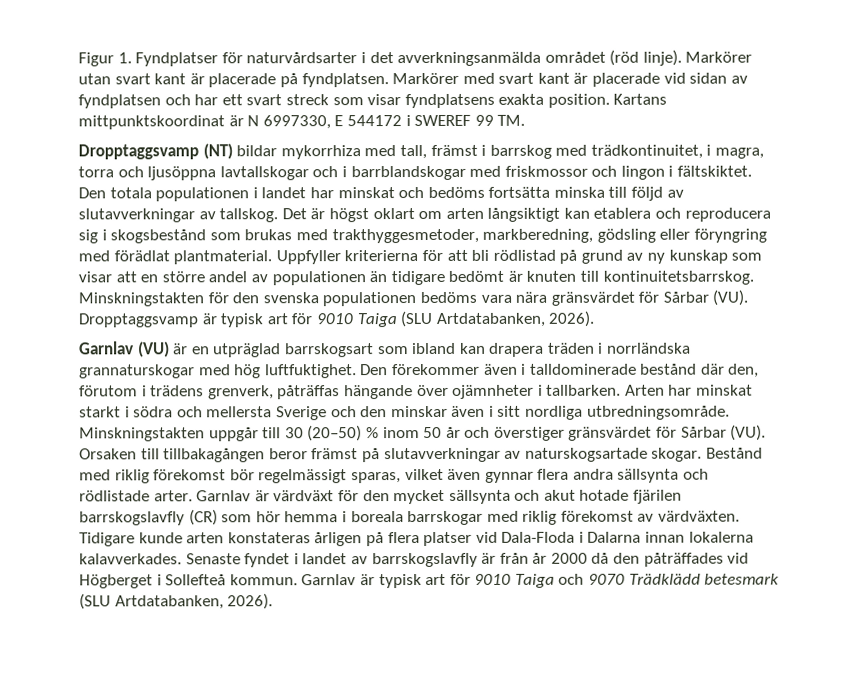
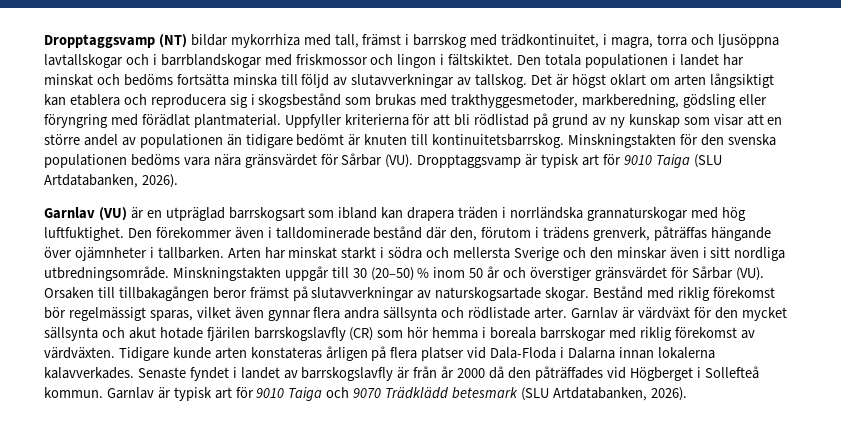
[78,49,753,67] [78,72,748,88] [78,93,668,109] [78,114,526,130] Figur 1. Fyndplatser för naturvårdsarter i det avverkningsanmälda området (röd linje). Markörer utan svart kant är placerade på fyndplatsen. Markörer med svart kant är placerade vid sidan av fyndplatsen och har ett svart streck som visar fyndplatsens exakta position. Kartans mittpunktskoordinat är N 6997330, E 544172 i SWEREF 99 TM. // -> (44, 41) none

